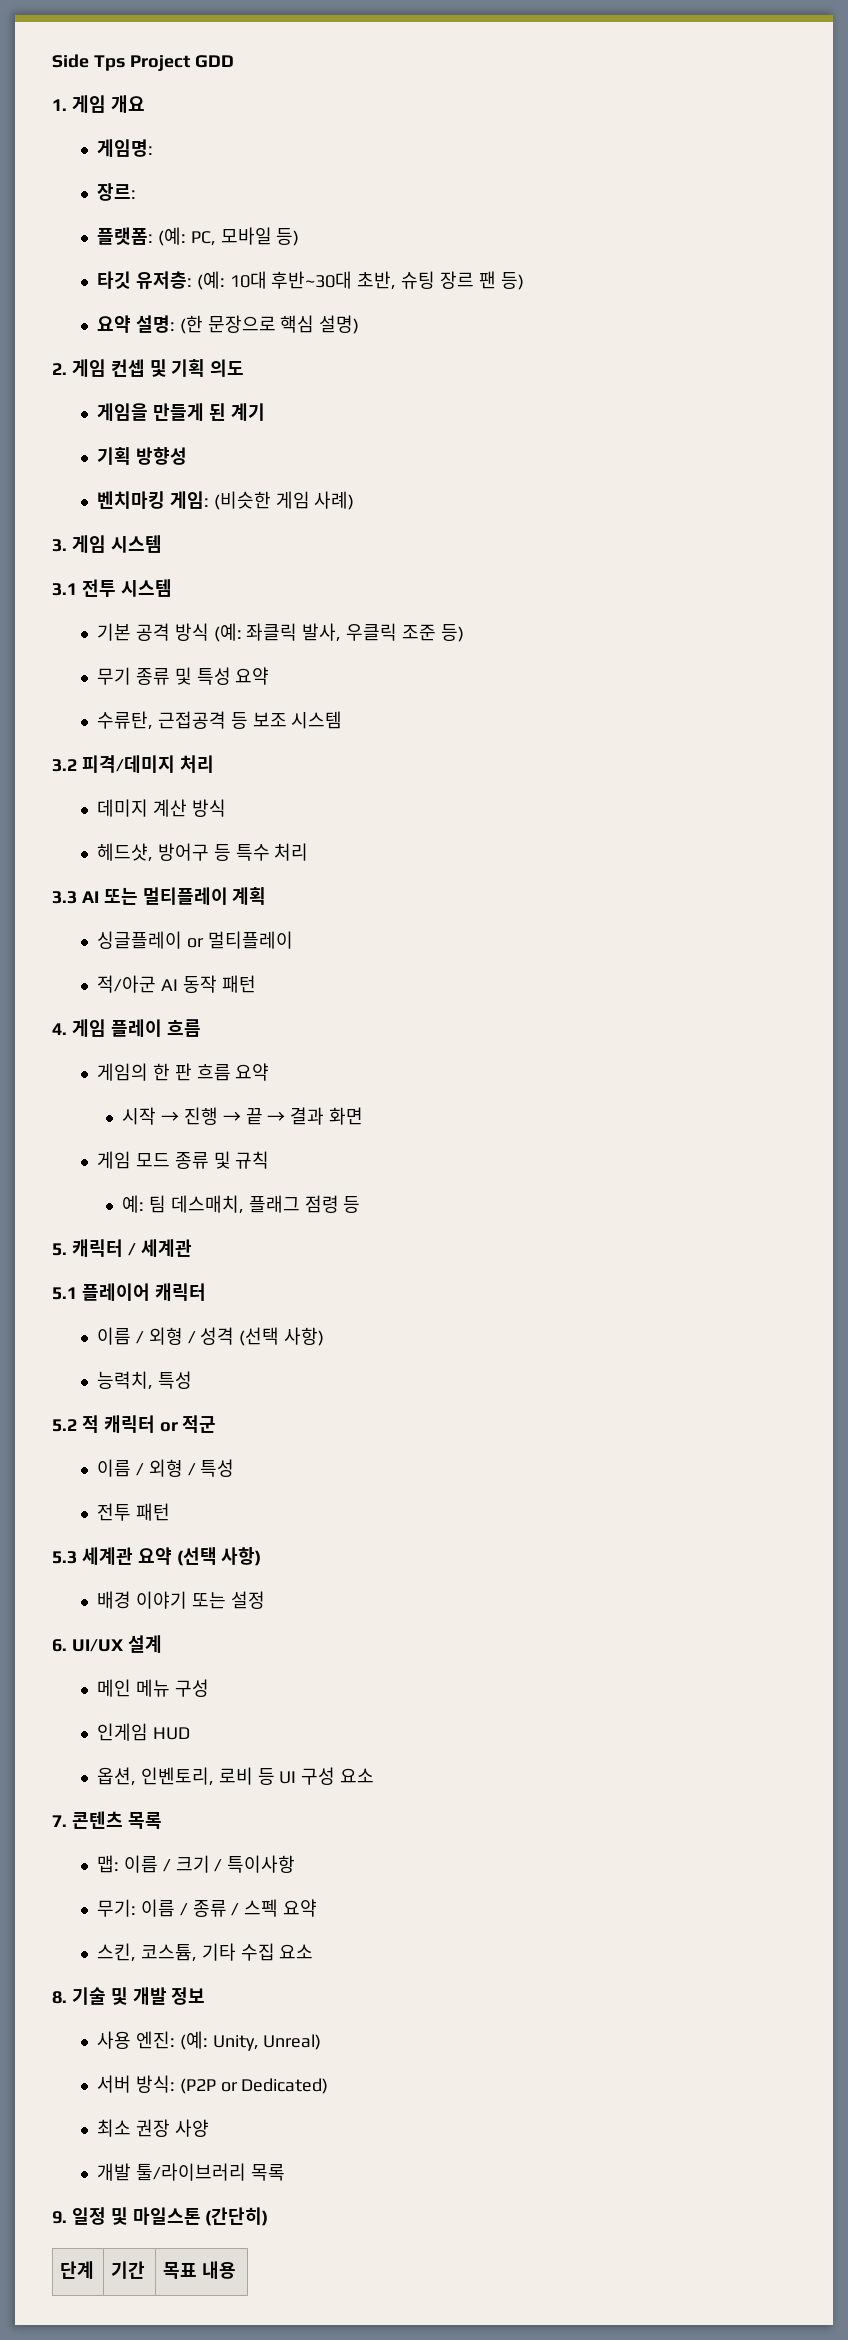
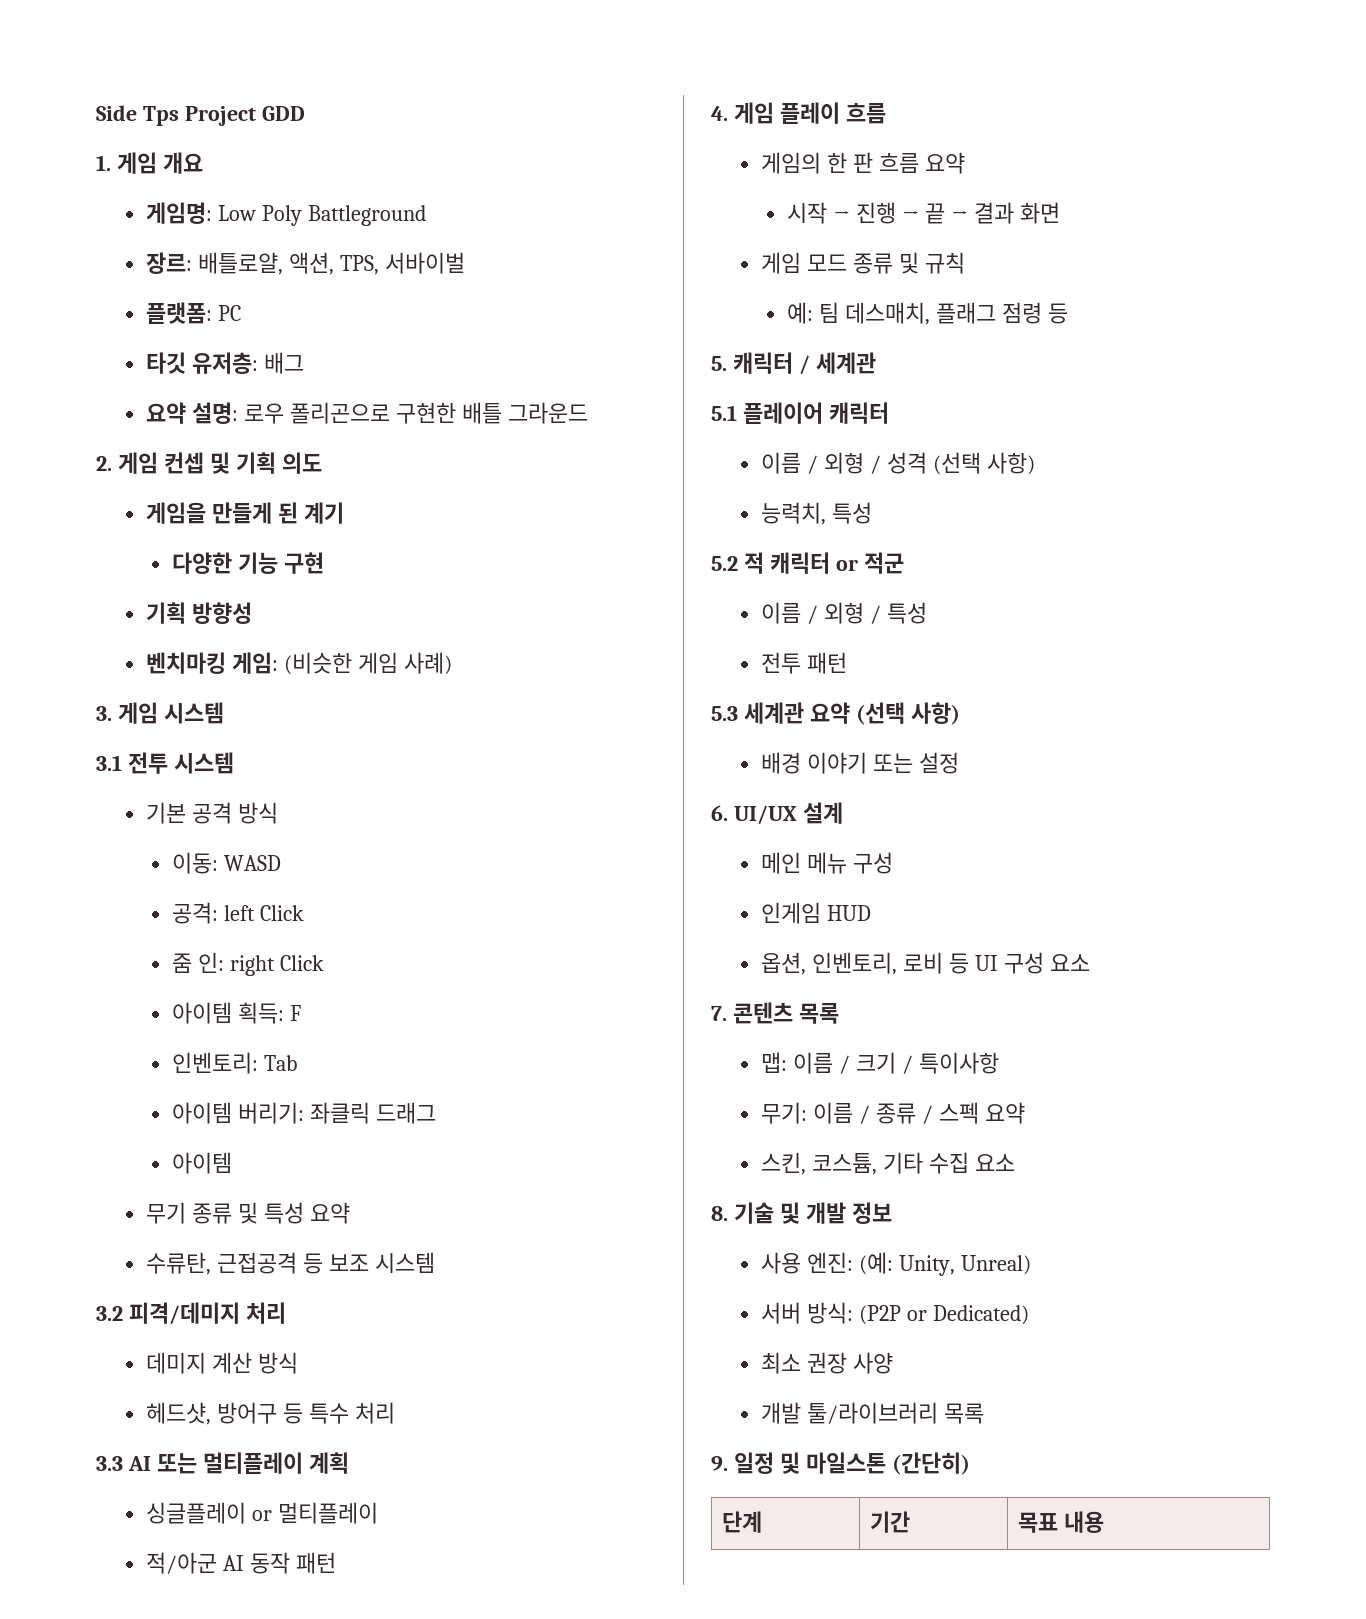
[96,183,136,201] [96,227,300,246] [96,271,524,290] [96,315,360,334] // 장르: // 플랫폼: (예: PC, 모바일 등) // 타깃 유저층: (예: 10대 후반~30대 초반, 슈팅 장르 팬 등) // 요약 설명: (한 문장으로 핵심 설명) -> [218,205,427,226] [146,252,466,275] [146,302,242,324] [146,352,305,374] [146,402,588,424] Low Poly Battleground // 장르: 배틀로얄, 액션, TPS, 서바이벌 // 플랫폼: PC // 타깃 유저층: 배그 // 요약 설명: 로우 폴리곤으로 구현한 배틀 그라운드
(265, 412) none -> [172,552,325,574] // 다양한 기능 구현
[213,623,464,642] (예: 좌클릭 발사, 우클릭 조준 등) -> [172,852,282,874] [172,902,305,924] [172,952,325,976] [172,1002,302,1024] [172,1052,298,1074] [172,1102,437,1124] [172,1152,233,1174] // 이동: WASD // 공격: left Click // 줌 인: right Click // 아이템 획득: F // 인벤토리: Tab // 아이템 버리기: 좌클릭 드래그 // 아이템

